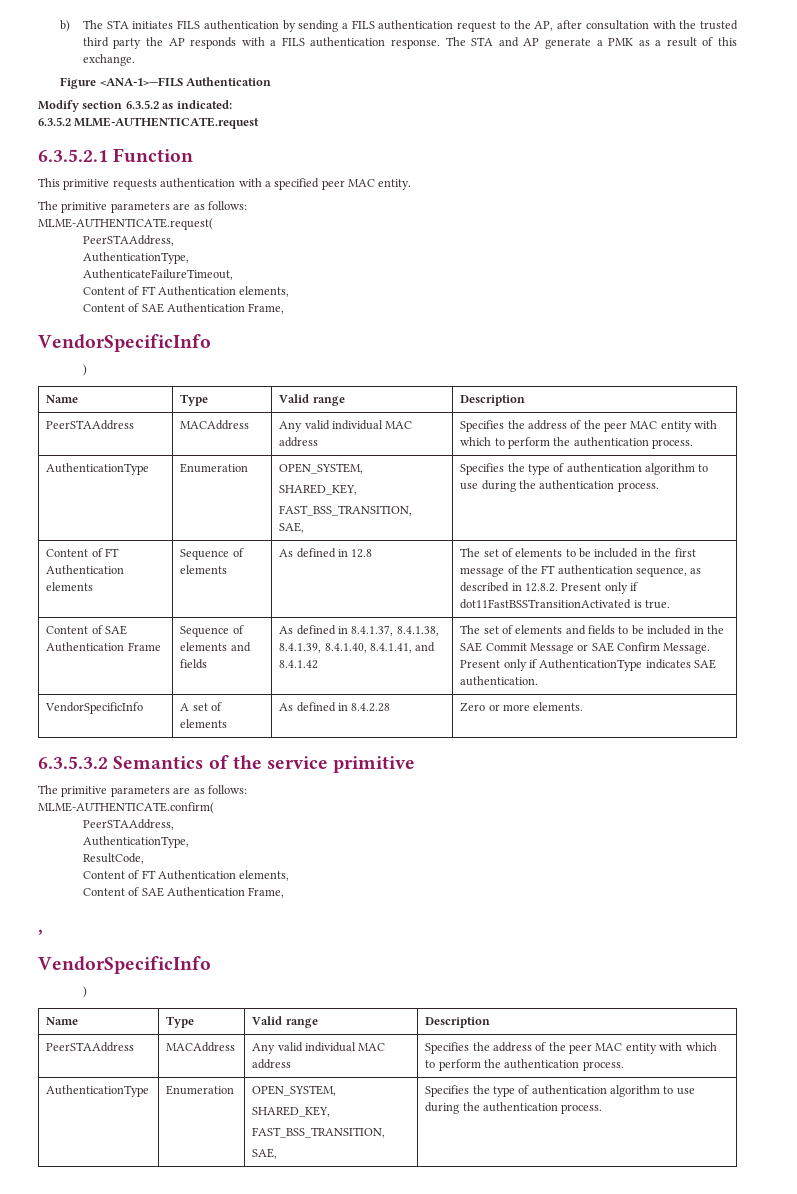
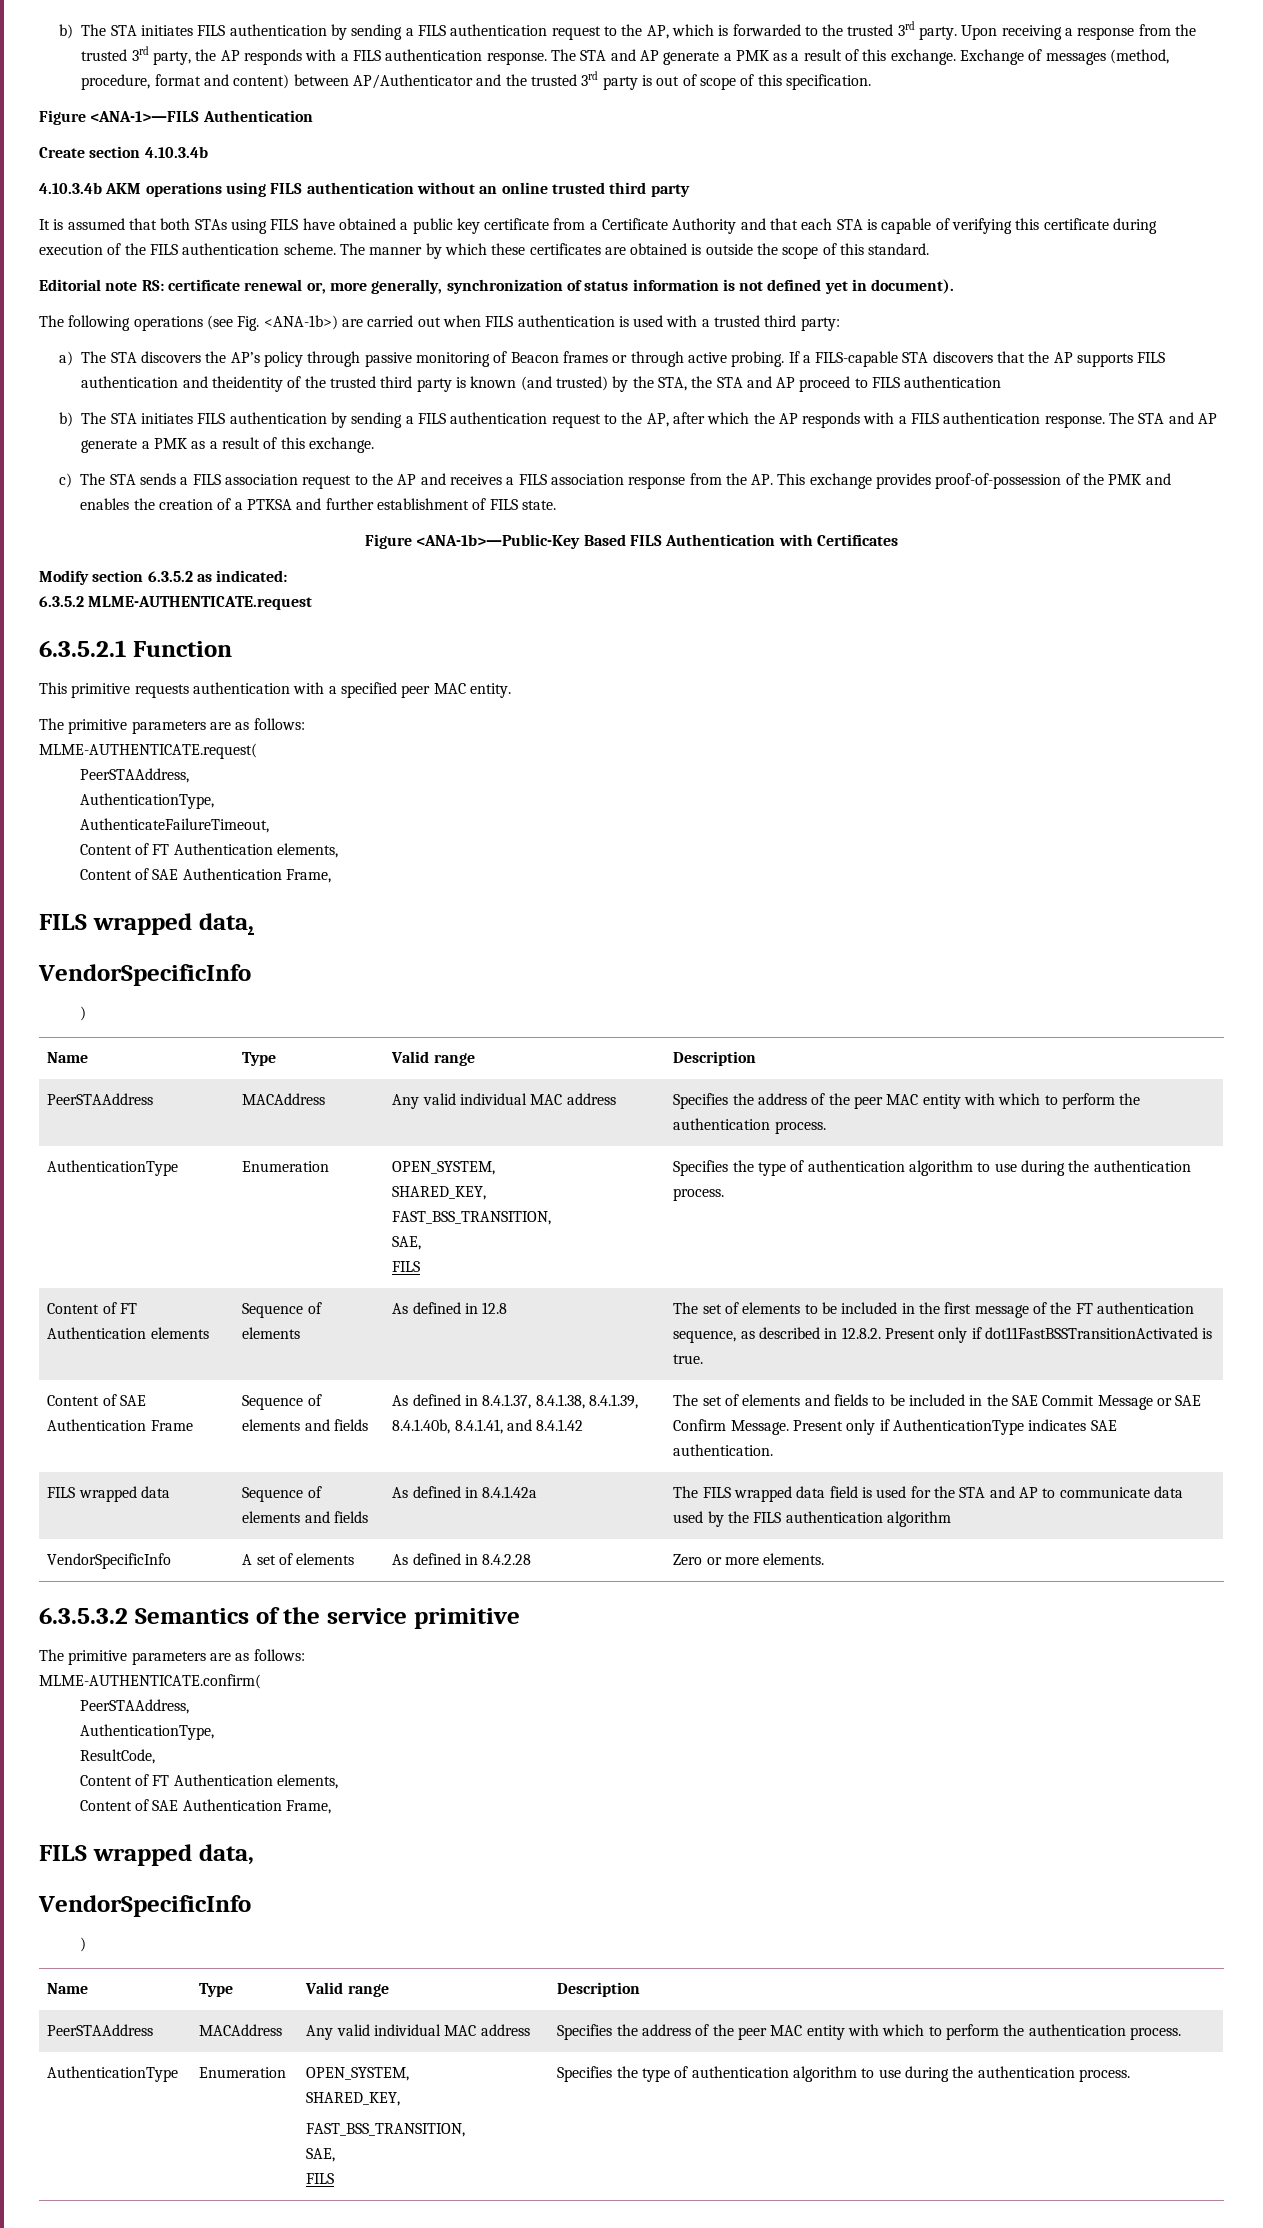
[557,20,738,30] [82,37,142,49] after consultation with the trusted third party -> [671,21,1197,40] [81,46,1170,65] [81,71,871,90] [39,110,313,125] [39,146,208,158] [39,182,690,197] [39,218,1157,234] [39,243,930,259] [39,279,955,294] [39,315,840,331] [59,351,1166,367] [81,376,1002,392] [59,412,750,428] which is forwarded to the trusted 3rd party. Upon receiving a response from the trusted 3rd party, the AP responds with a FILS authentication response. The STA and AP generate a PMK as a result of this exchange. Exchange of messages (method, procedure, format and content) between AP/Authenticator and the trusted 3rd party is out of scope of this specification. // Figure <ANA-1>—FILS Authentication // Create section 4.10.3.4b // 4.10.3.4b AKM operations using FILS authentication without an online trusted third party // It is assumed that both STAs using FILS have obtained a public key certificate from a Certificate Authority and that each STA is capable of verifying this certificate during execution of the FILS authentication scheme. The manner by which these certificates are obtained is outside the scope of this standard. // Editorial note RS: certificate renewal or, more generally, synchronization of status information is not defined yet in document). // The following operations (see Fig. <ANA-1b>) are carried out when FILS authentication is used with a trusted third party: // a) The STA discovers the AP’s policy through passive monitoring of Beacon frames or through active probing. If a FILS-capable STA discovers that the AP supports FILS authentication and theidentity of the trusted third party is known (and trusted) by the STA, the STA and AP proceed to FILS authentication // b) The STA initiates FILS authentication by sending a FILS authentication request to the AP, after which
[60,77,272,89] Figure <ANA-1>—FILS Authentication -> [59,473,1171,489] [80,498,556,510] [365,534,898,549] c) The STA sends a FILS association request to the AP and receives a FILS association response from the AP. This exchange provides proof-of-possession of the PMK and enables the creation of a PTKSA and further establishment of FILS state. // Figure <ANA-1b>—Public-Key Based FILS Authentication with Certificates
(285, 308) none -> [39,913,254,935] // FILS wrapped data,
(305, 527) none -> [392,1261,421,1272] // FILS
[324,643,367,653] 8.4.1.40, -> [392,1419,451,1434] 8.4.1.40b,
(539, 681) none -> [47,1486,171,1502] [242,1486,322,1502] [242,1511,369,1523] [392,1486,538,1498] [673,1486,1183,1502] [673,1511,952,1527] // FILS wrapped data | Sequence of elements and fields | As defined in 8.4.1.42a | The FILS wrapped data field is used for the STA and AP to communicate data used by the FILS authentication algorithm
[38,929,43,935] , -> [39,1844,254,1866] FILS wrapped data,
(278, 1153) none -> [306,2173,335,2184] // FILS

